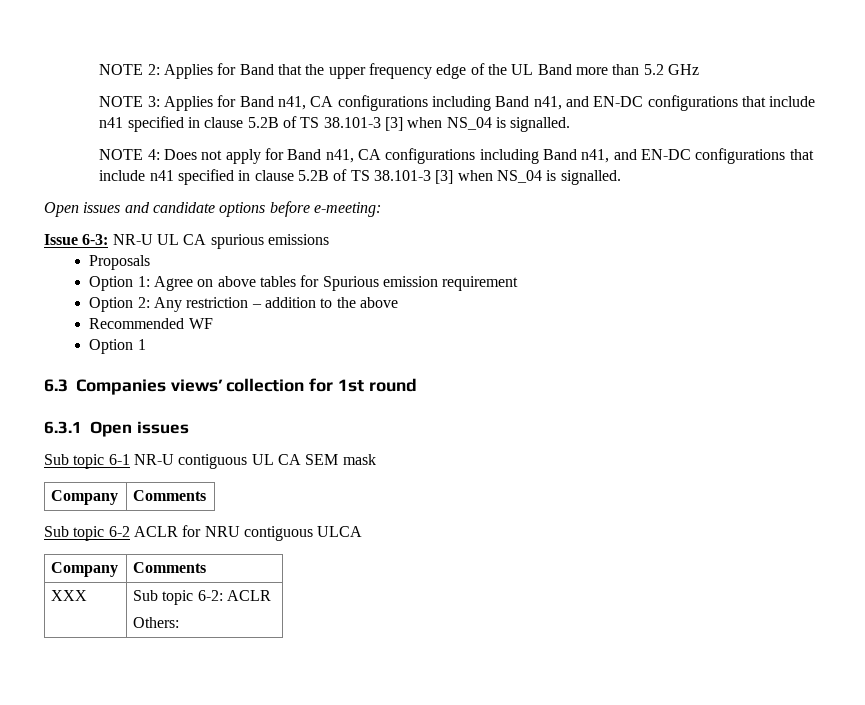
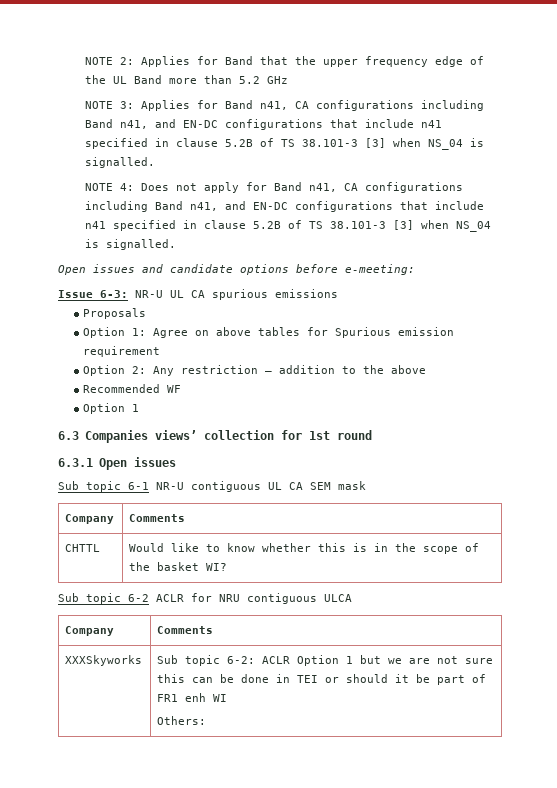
(207, 495) none -> [65,544,101,552] [129,543,480,554] [129,562,228,571] // CHTTL | Would like to know whether this is in the scope of the basket WI?
[51,590,88,601] XXX -> [65,655,143,666] XXXSkyworks
(271, 595) none -> [297,655,494,666] [157,674,487,685] [157,693,228,702] Option 1 but we are not sure this can be done in TEI or should it be part of FR1 enh WI

